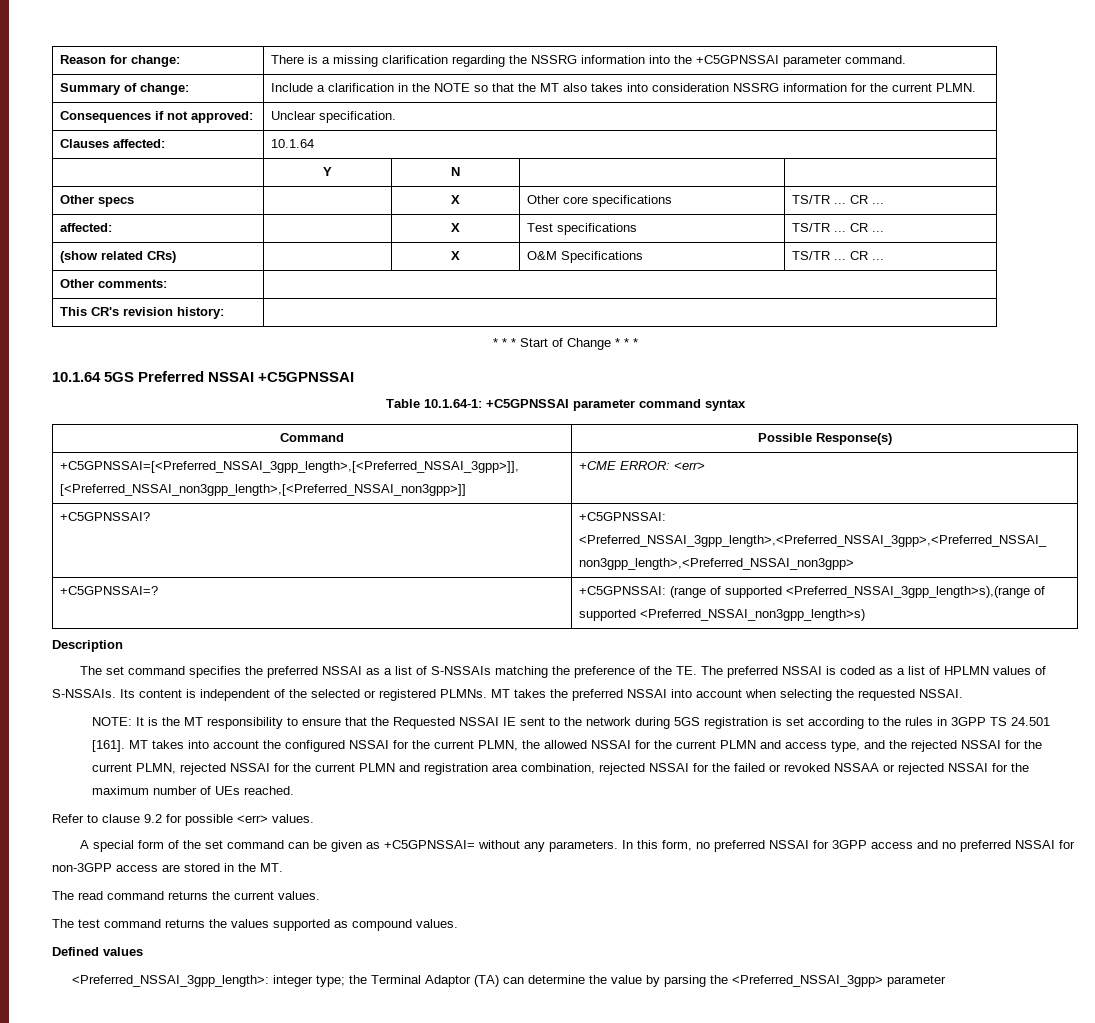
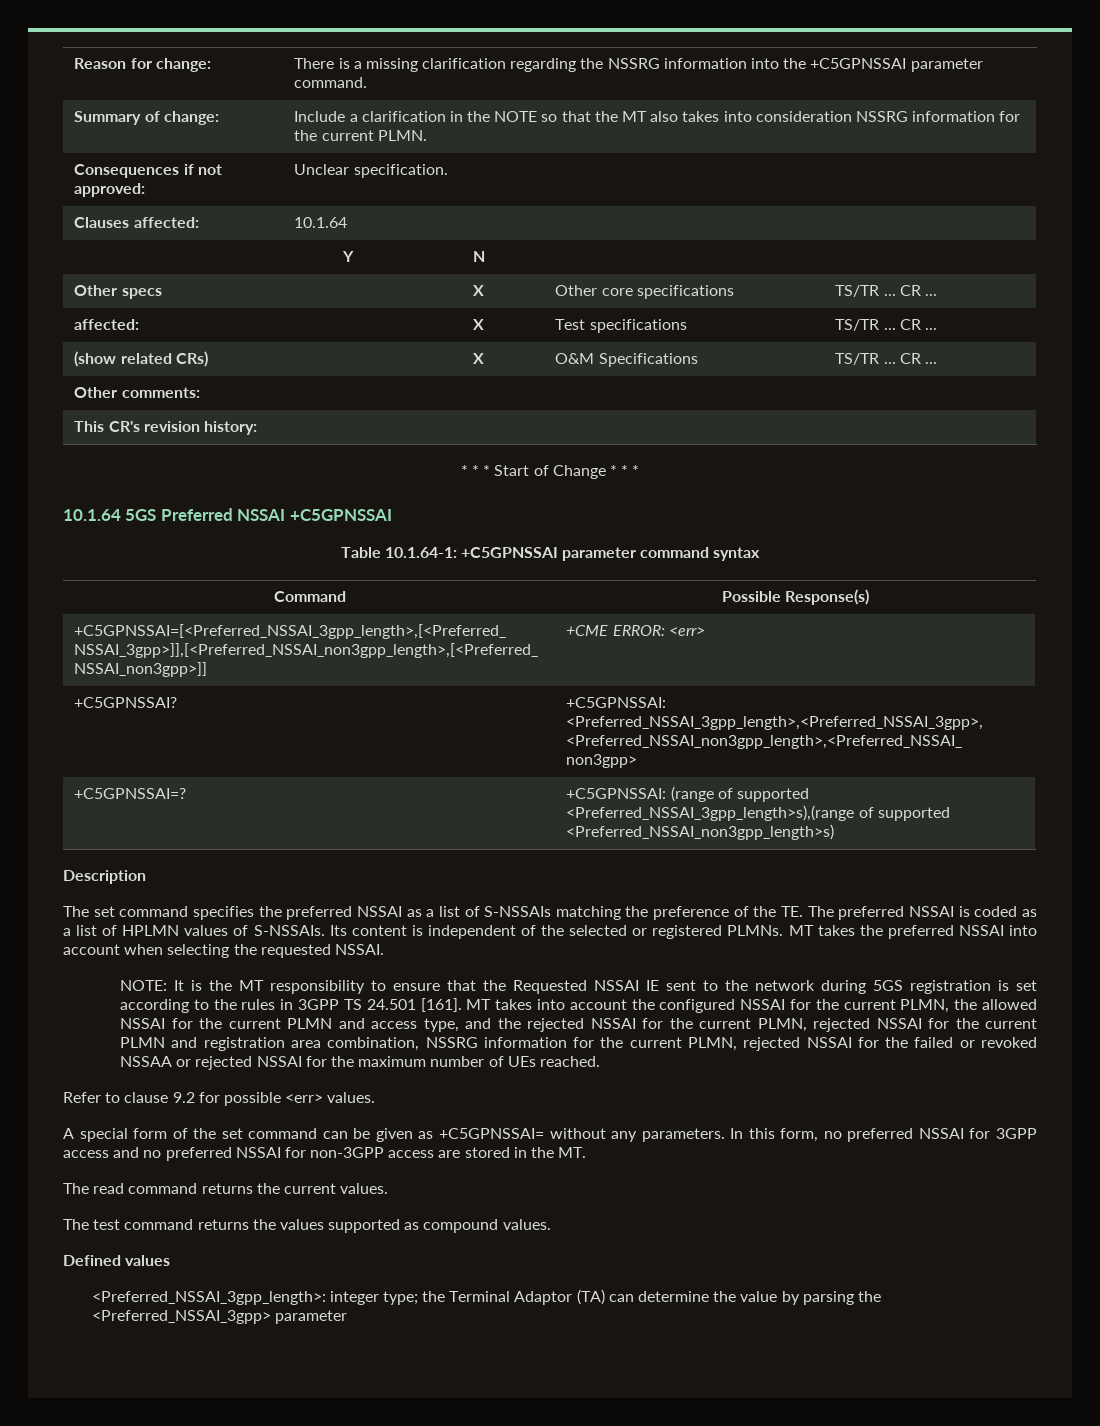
(596, 768) none -> [425,1037,737,1051] NSSRG information for the current PLMN,

